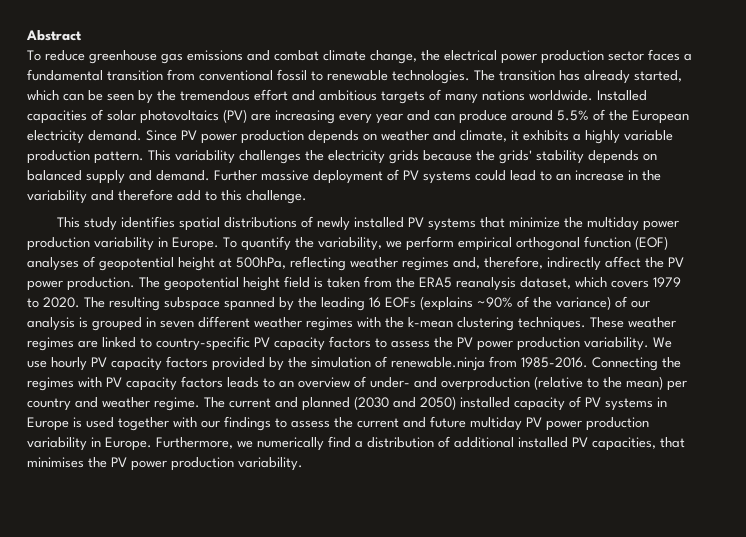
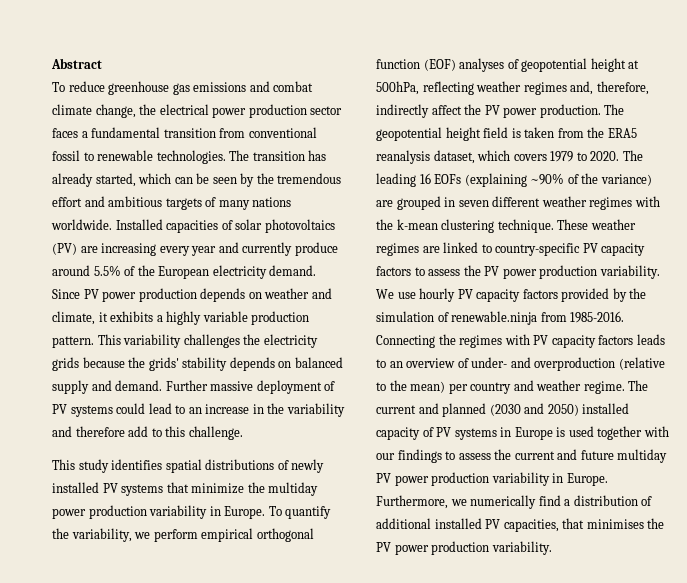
[434,113,455,121] can -> [242,242,293,256] currently
[109,297,317,311] resulting subspace spanned by the -> (643, 155) none
[420,296,473,311] (explains -> [464,173,527,187] (explaining
[615,296,650,308] [27,317,88,331] of our analysis is -> [376,200,393,207] are
[518,317,586,331] techniques. -> [497,219,554,233] technique.

